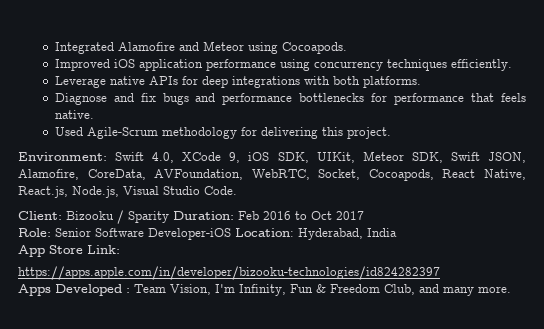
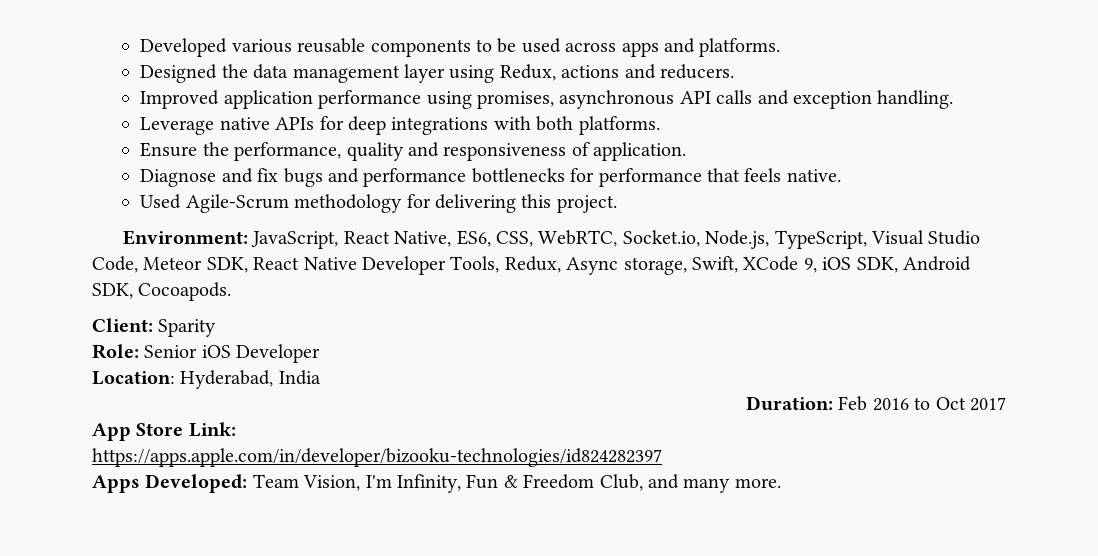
[54,41,347,54] Integrated Alamofire and Meteor using Cocoapods. -> [140,38,781,57] [140,64,735,83] Developed various reusable components to be used across apps and platforms. // Designed the data management layer using Redux, actions and reducers.
[113,59,135,68] iOS -> (220, 99) none
[313,59,512,71] concurrency techniques efficiently. -> [477,90,954,109] promises, asynchronous API calls and exception handling.
(421, 82) none -> [140,142,687,161] // Ensure the performance, quality and responsiveness of application.
[115,151,526,163] [18,169,526,181] [18,186,237,198] Swift 4.0, XCode 9, iOS SDK, UIKit, Meteor SDK, Swift JSON, Alamofire, CoreData, AVFoundation, WebRTC, Socket, Cocoapods, React Native, React.js, Node.js, Visual Studio Code. -> [251,230,981,249] [92,256,971,275] [92,282,232,301] JavaScript, React Native, ES6, CSS, WebRTC, Socket.io, Node.js, TypeScript, Visual Studio Code, Meteor SDK, React Native Developer Tools, Redux, Async storage, Swift, XCode 9, iOS SDK, Android SDK, Cocoapods.
[66,210,124,224] Bizooku / -> (153, 325) none
(169, 217) none -> [92,344,321,363] [92,370,321,389] // Role: Senior iOS Developer // Location: Hyderabad, India //
[18,228,397,240] // Role: Senior Software Developer-iOS Location: Hyderabad, India -> (1006, 404) none
[55,284,130,296] Developed : -> [145,474,248,493] Developed:

